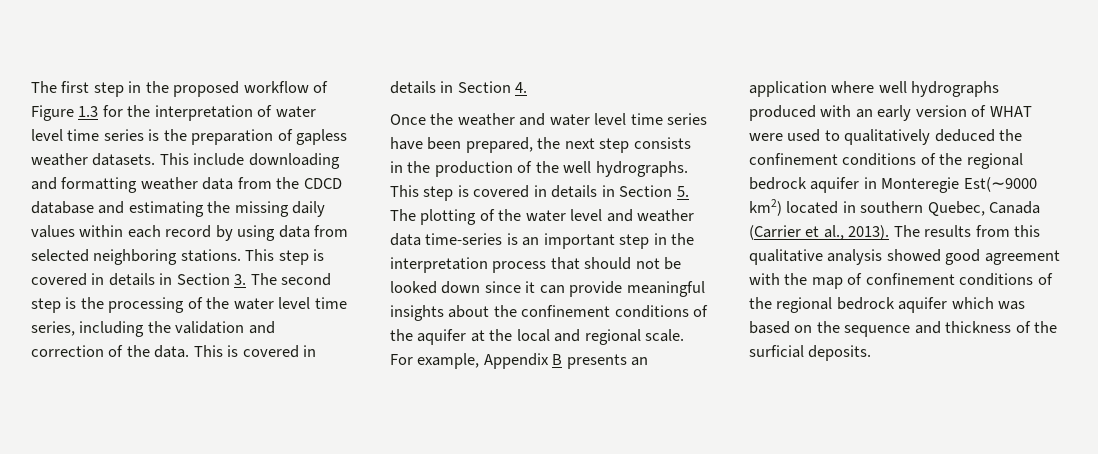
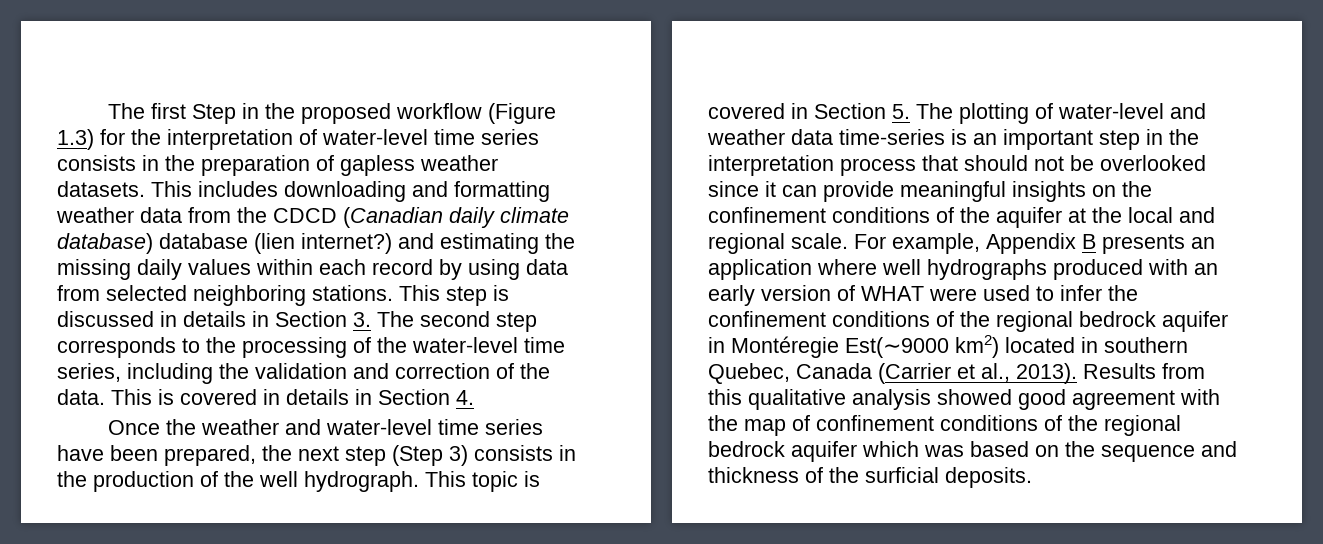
[93,82,124,97] step -> [192,104,237,124] Step
[313,81,329,93] [31,105,99,121] of Figure 1.3 -> [488,103,557,124] [57,129,94,150] (Figure 1.3)
[275,106,316,118] [31,129,160,141] water level time series is -> [322,129,539,145] [57,155,159,171] water-level time series consists in
[193,153,245,166] include -> [198,181,278,197] includes
[31,201,94,214] database -> [343,207,569,228] [57,233,392,254] (Canadian daily climate database) database (lien internet?)
[31,273,87,286] covered -> [57,311,154,327] discussed
[65,297,77,309] is -> [57,337,200,358] corresponds to
[233,297,311,310] water level -> [412,337,518,353] water-level
[549,113,627,126] water level -> [326,419,433,435] water-level
(630, 145) none -> [392,445,468,466] (Step 3)
[595,161,688,177] [390,185,615,201] hydrographs. This step is covered in details in -> [304,471,540,492] [708,103,808,119] hydrograph. This topic is covered in
[498,209,603,222] the water level -> [1058,103,1164,119] water-level
[390,281,481,294] looked down -> [1100,155,1206,171] overlooked
[448,305,490,318] about -> [1092,185,1116,197] on
[844,129,995,145] qualitatively deduced -> [1060,285,1102,301] infer
[881,177,960,193] Monteregie -> [731,336,839,358] Montéregie
[893,225,972,237] The results -> [1083,363,1156,379] Results

